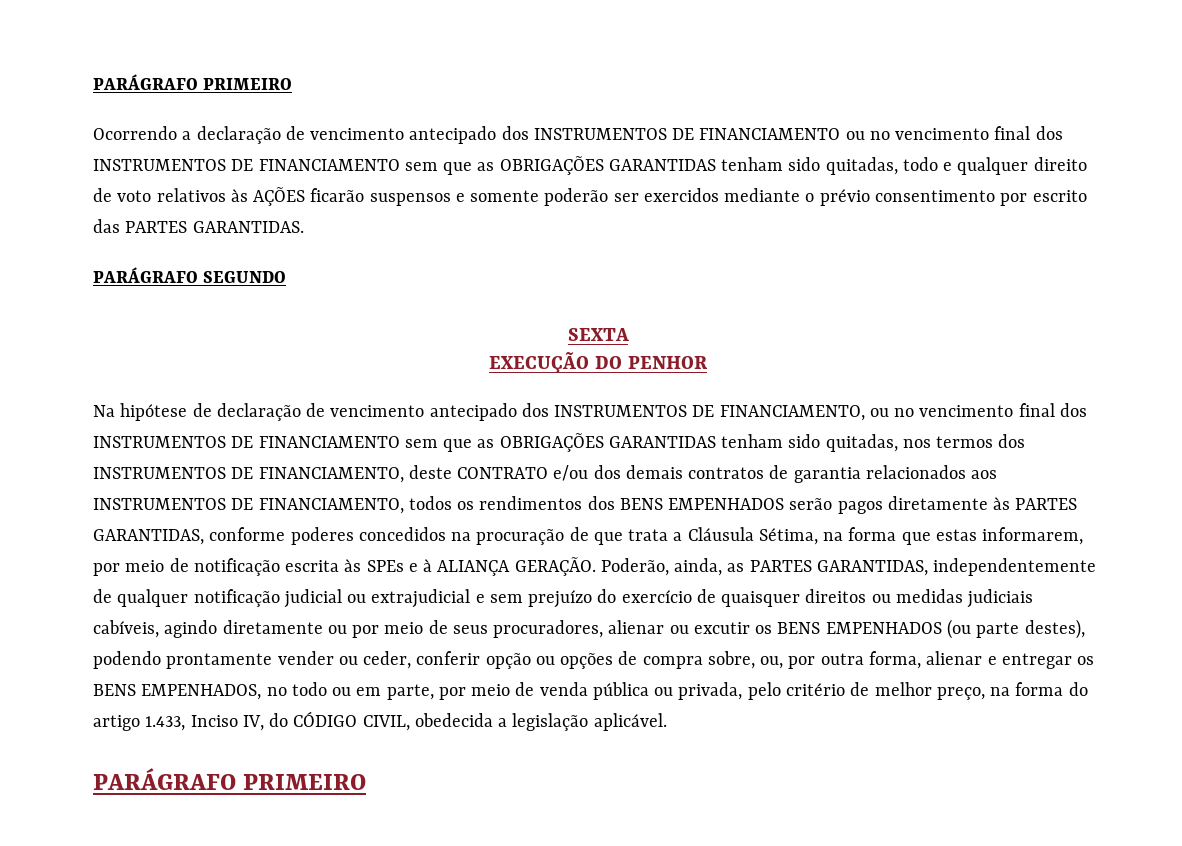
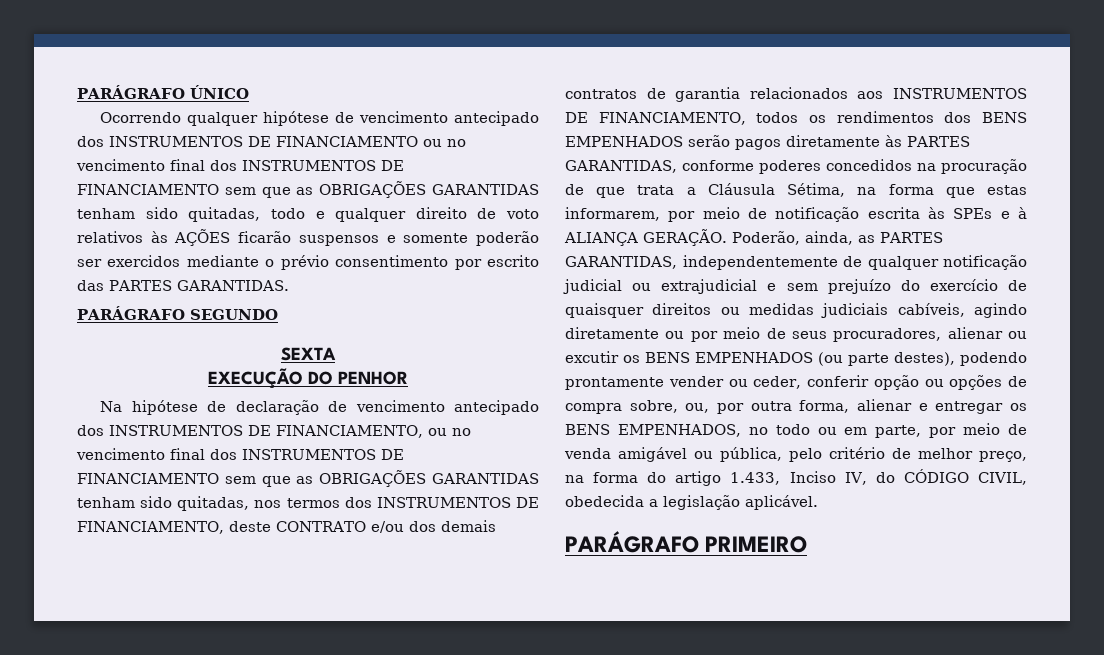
[93,74,293,90] PARÁGRAFO PRIMEIRO -> [77,85,249,99] PARÁGRAFO ÚNICO
[182,126,281,144] a declaração -> [187,111,330,126] qualquer hipótese
[592,682,743,700] pública ou privada, -> [618,447,782,462] amigável ou pública,

